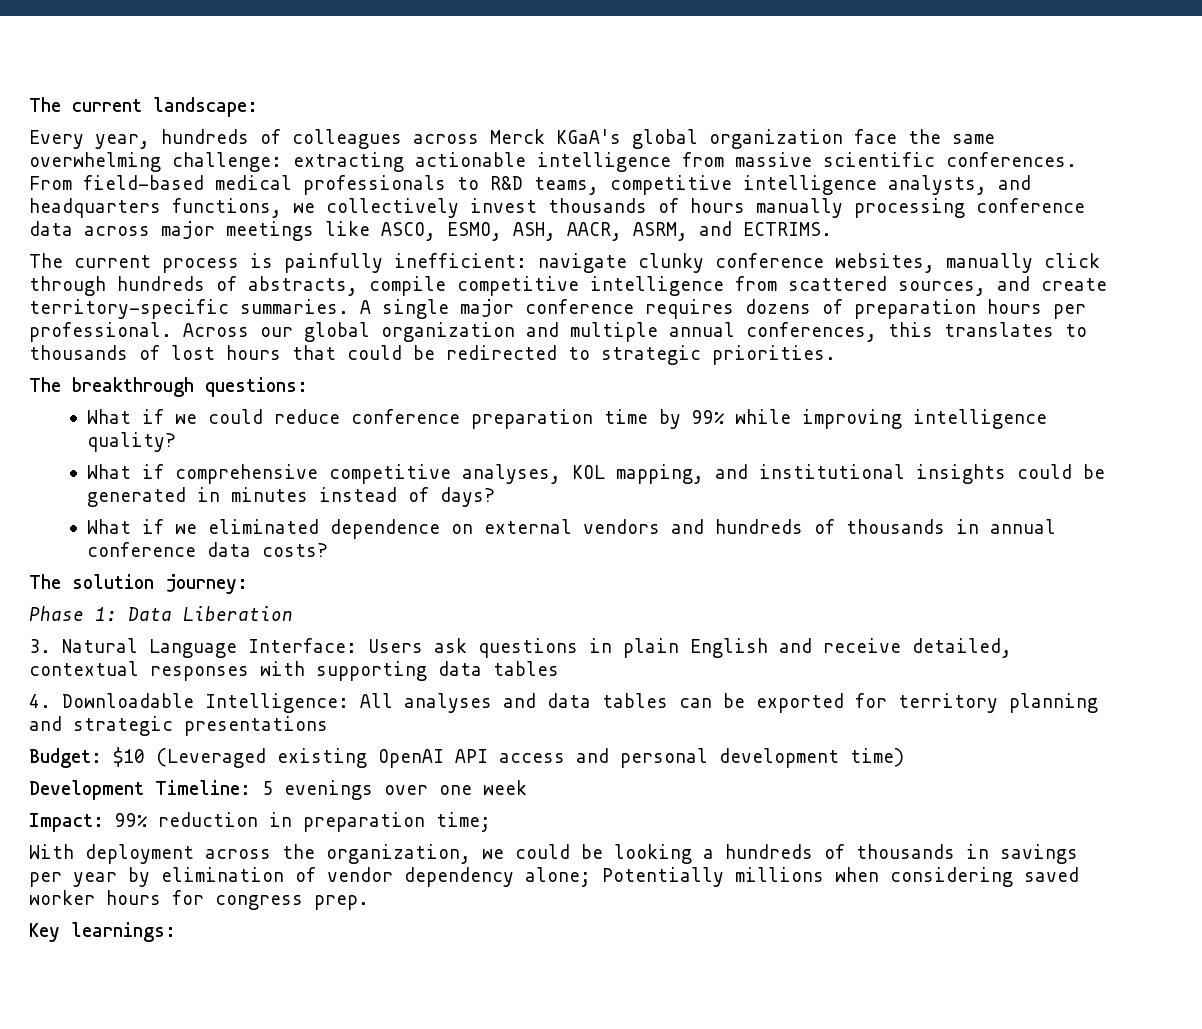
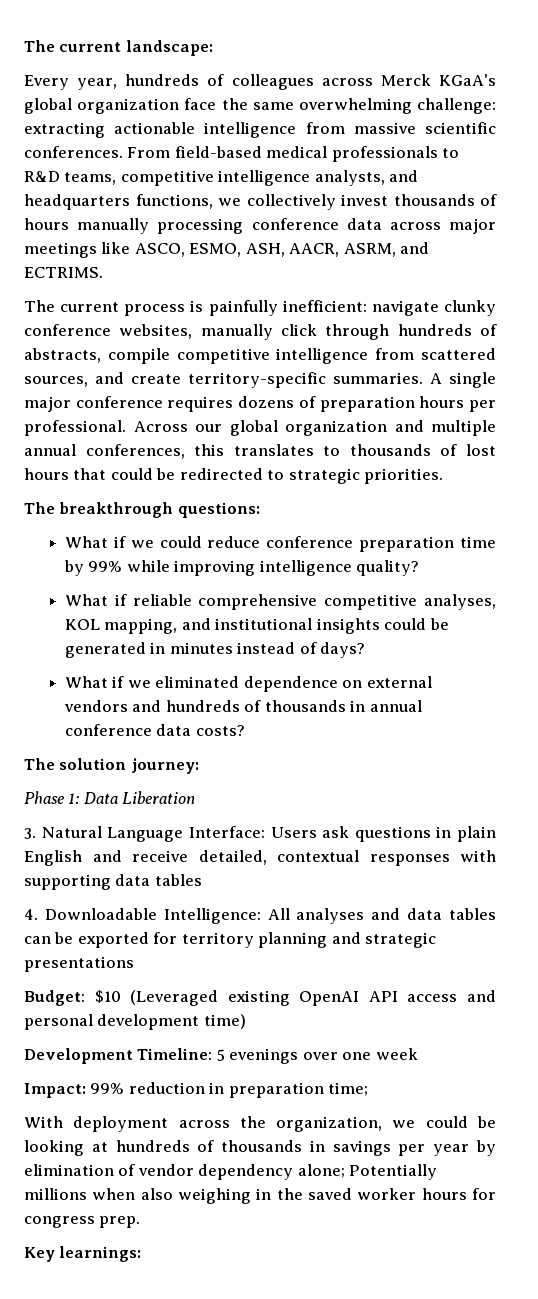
(165, 471) none -> [132,594,192,606] reliable
[703,849,714,859] a -> [91,1142,108,1152] at
[890,867,1013,887] considering -> [140,1188,303,1204] also weighing in the

